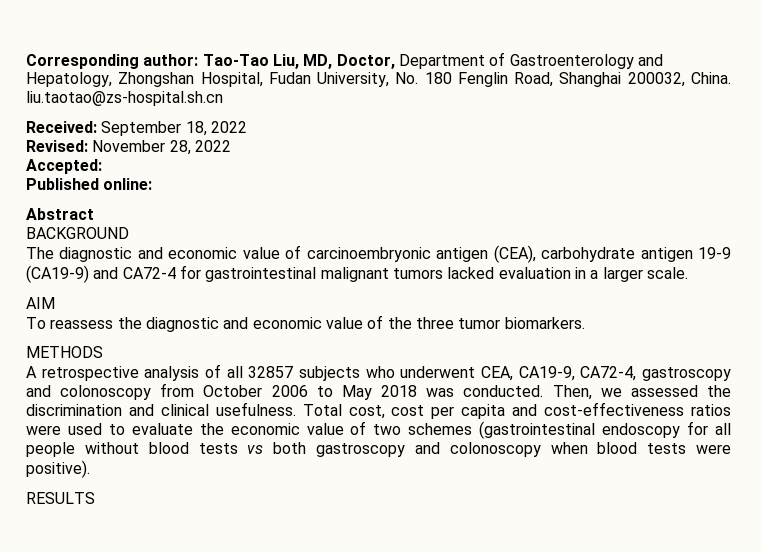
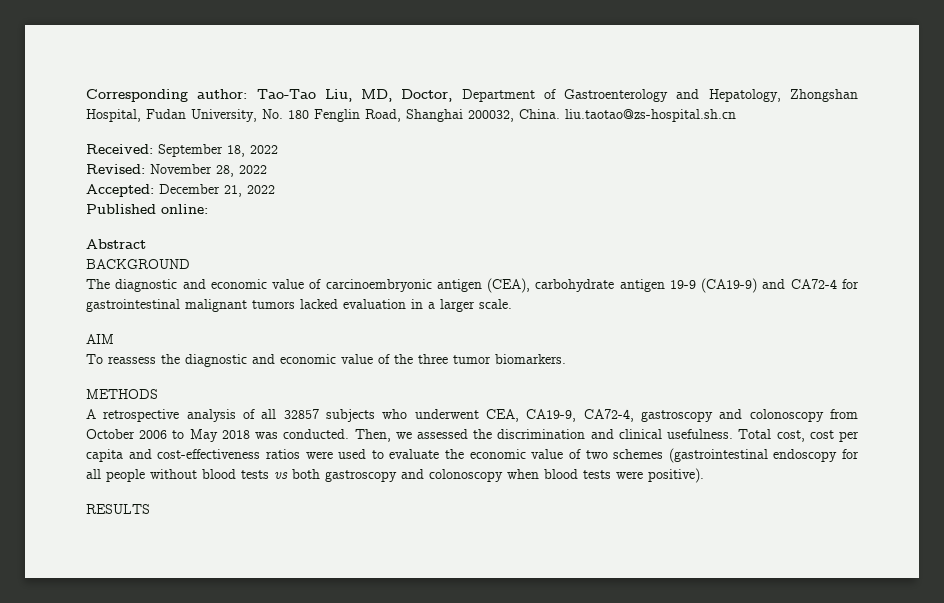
(102, 166) none -> [159,184,275,197] December 21, 2022

